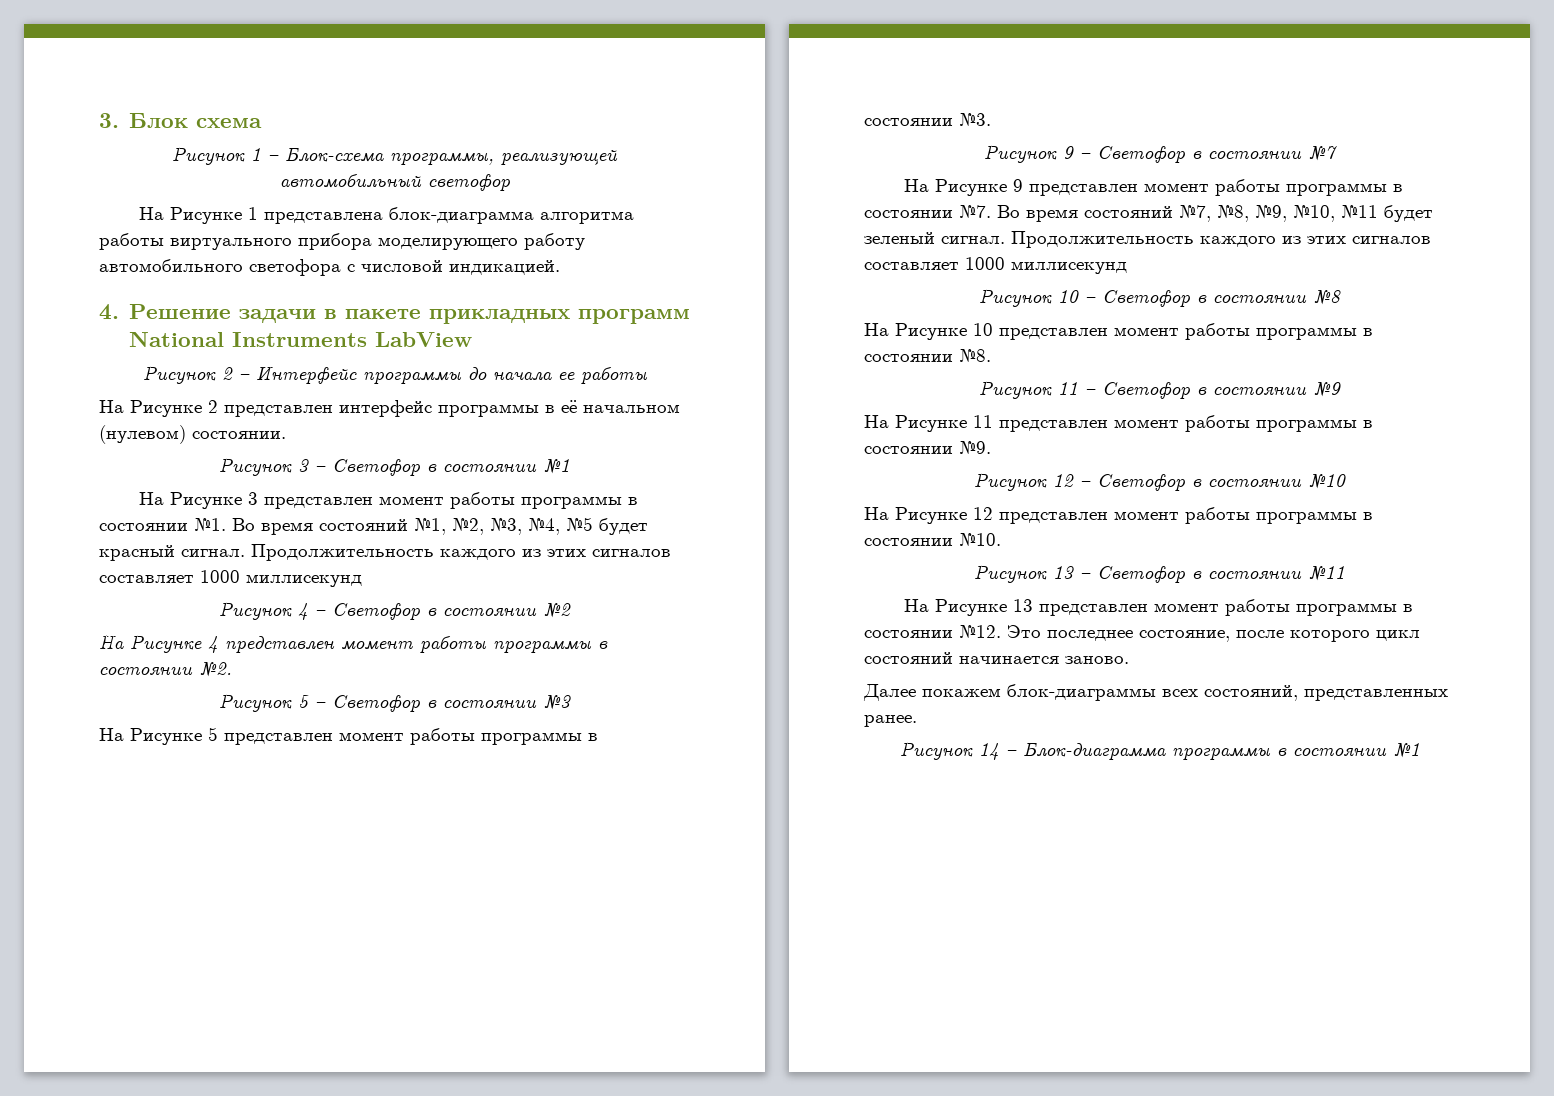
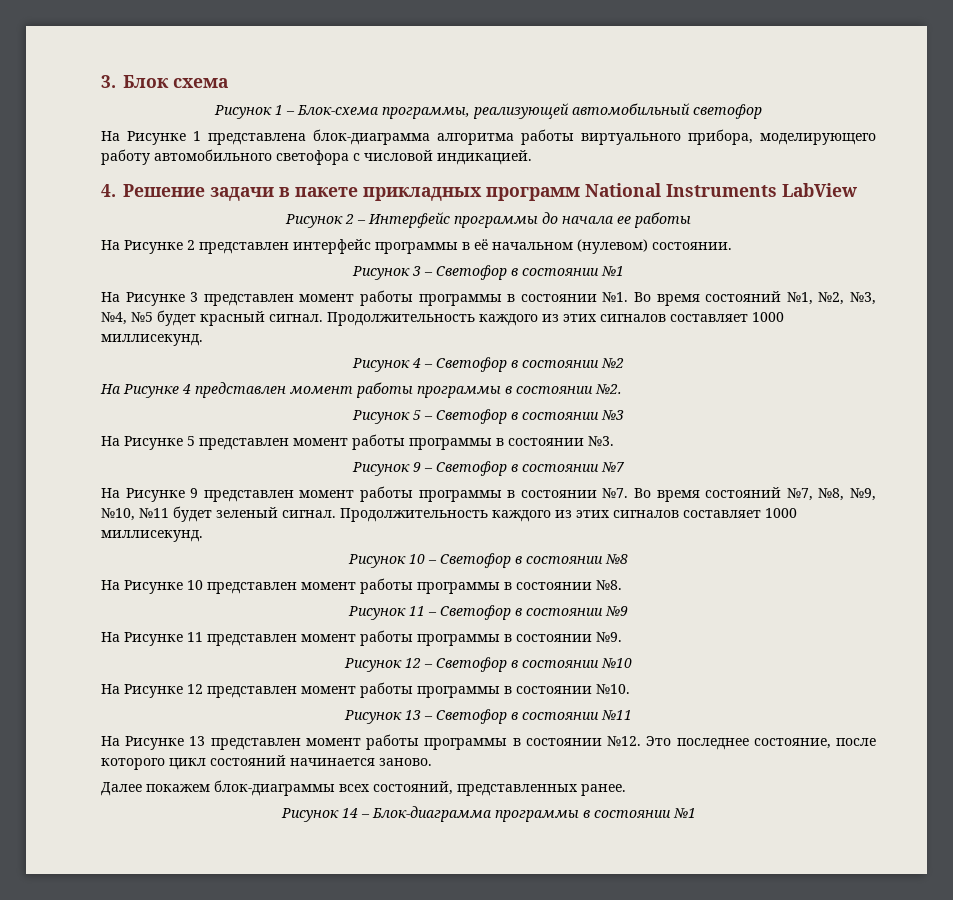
[298,233,372,250] прибора -> [688,129,753,145] прибора,
[246,574,362,587] миллисекунд -> [101,334,203,346] миллисекунд.
[1011,261,1127,274] миллисекунд -> [101,530,203,542] миллисекунд.

